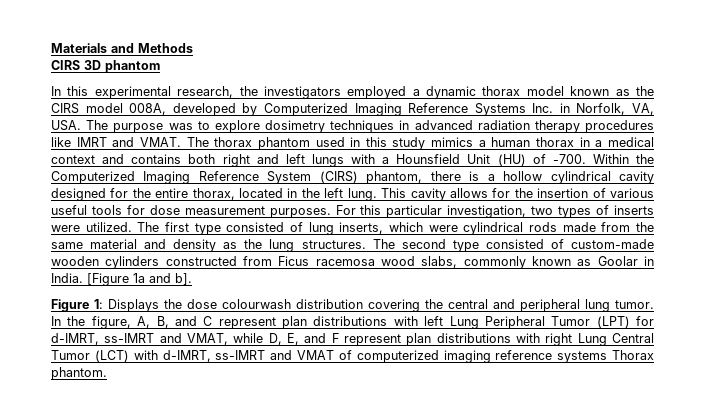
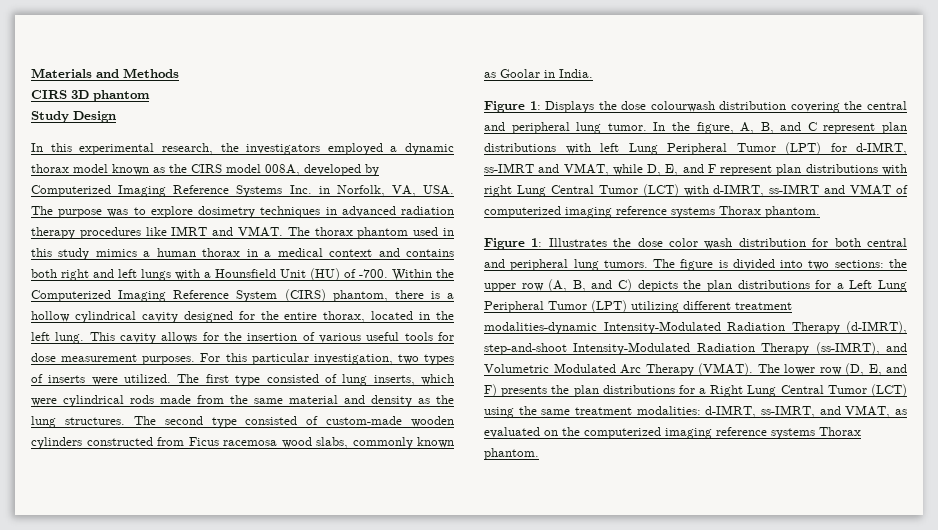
(160, 66) none -> [31,111,116,123] // Study Design
[87,273,192,286] [Figure 1a and b]. -> (593, 73) none
(107, 373) none -> [484,238,907,250] [484,259,907,271] [484,279,908,292] [484,300,792,313] [484,321,907,334] [484,342,907,355] [484,363,907,376] [484,384,907,397] [484,405,907,418] [484,427,861,439] [484,448,539,460] // Figure 1: Illustrates the dose color wash distribution for both central and peripheral lung tumors. The figure is divided into two sections: the upper row (A, B, and C) depicts the plan distributions for a Left Lung Peripheral Tumor (LPT) utilizing different treatment modalities-dynamic Intensity-Modulated Radiation Therapy (d-IMRT), step-and-shoot Intensity-Modulated Radiation Therapy (ss-IMRT), and Volumetric Modulated Arc Therapy (VMAT). The lower row (D, E, and F) presents the plan distributions for a Right Lung Central Tumor (LCT) using the same treatment modalities: d-IMRT, ss-IMRT, and VMAT, as evaluated on the computerized imaging reference systems Thorax phantom.

